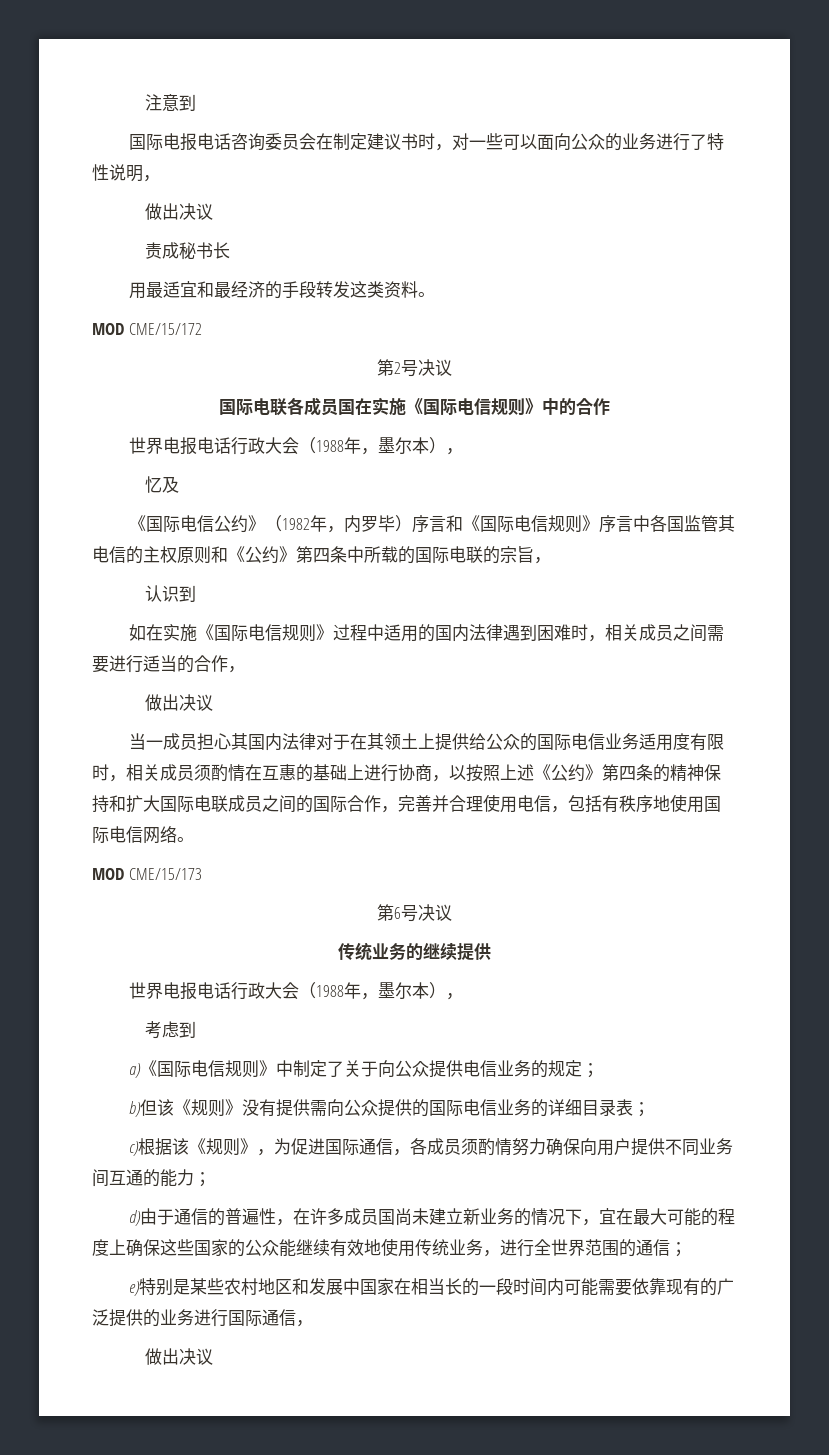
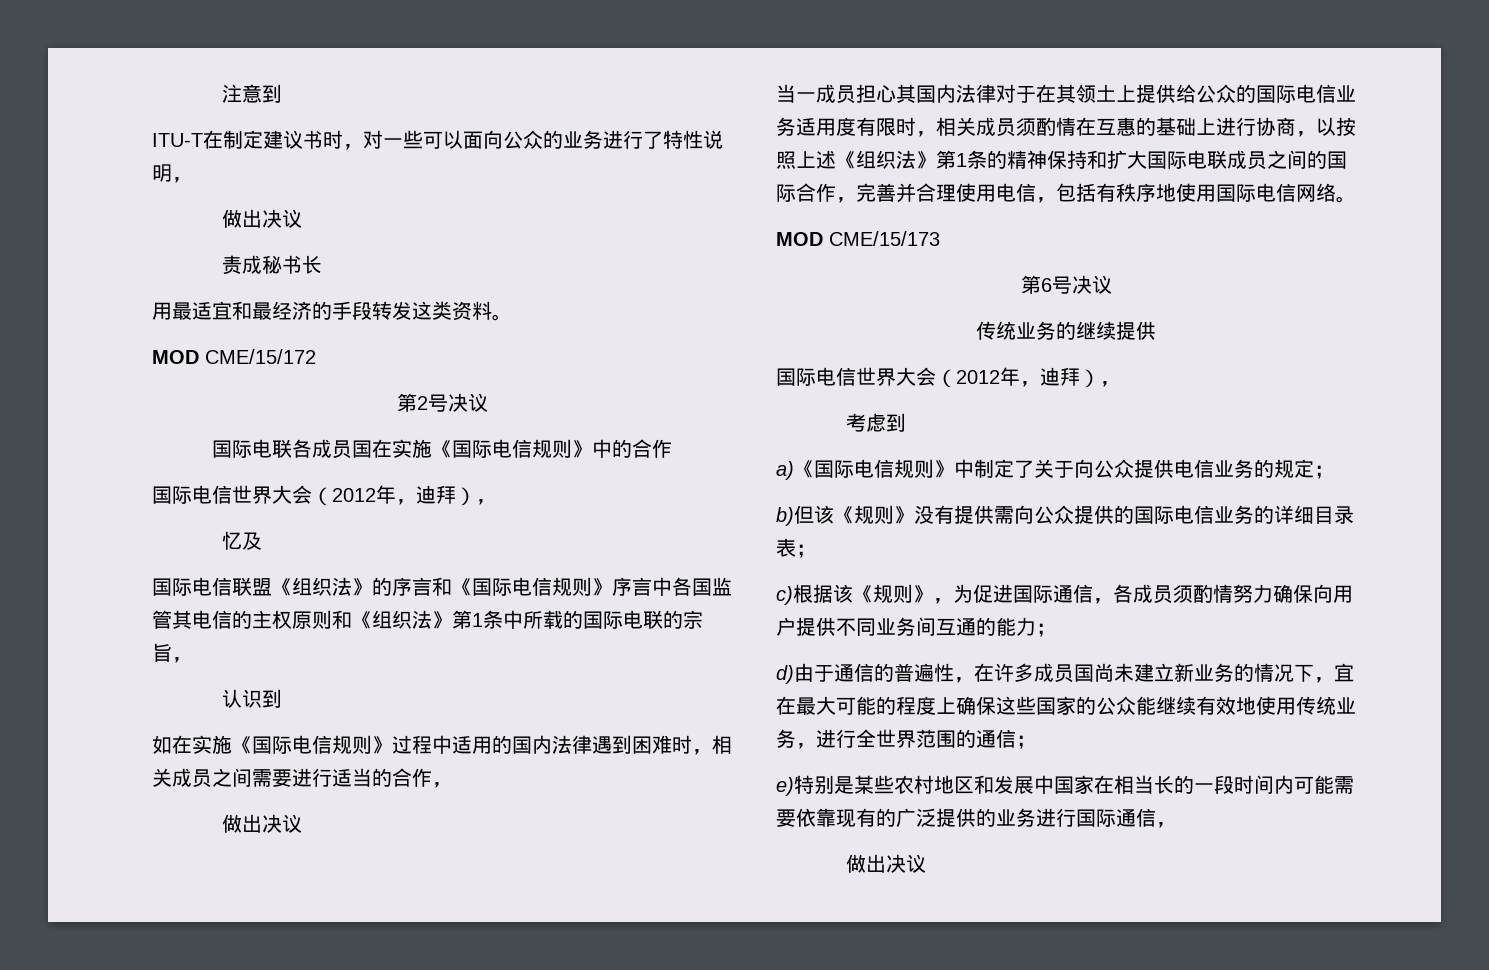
[129,133,317,151] 国际电报电话咨询委员会 -> [152,133,203,147] ITU-T
[129,437,430,455] 世界电报电话行政大会（1988年，墨尔本 -> [152,485,456,506] 国际电信世界大会（2012年，迪拜
[129,515,413,533] 《国际电信公约》（1982年，内罗毕） -> [152,577,392,596] 国际电信联盟《组织法》的
[245,546,330,564] 公约》第四 -> [372,610,483,629] 组织法》第1
[551,764,636,782] 公约》第四 -> [856,150,967,169] 组织法》第1
[129,982,430,1000] 世界电报电话行政大会（1988年，墨尔本 -> [776,367,1080,388] 国际电信世界大会（2012年，迪拜

